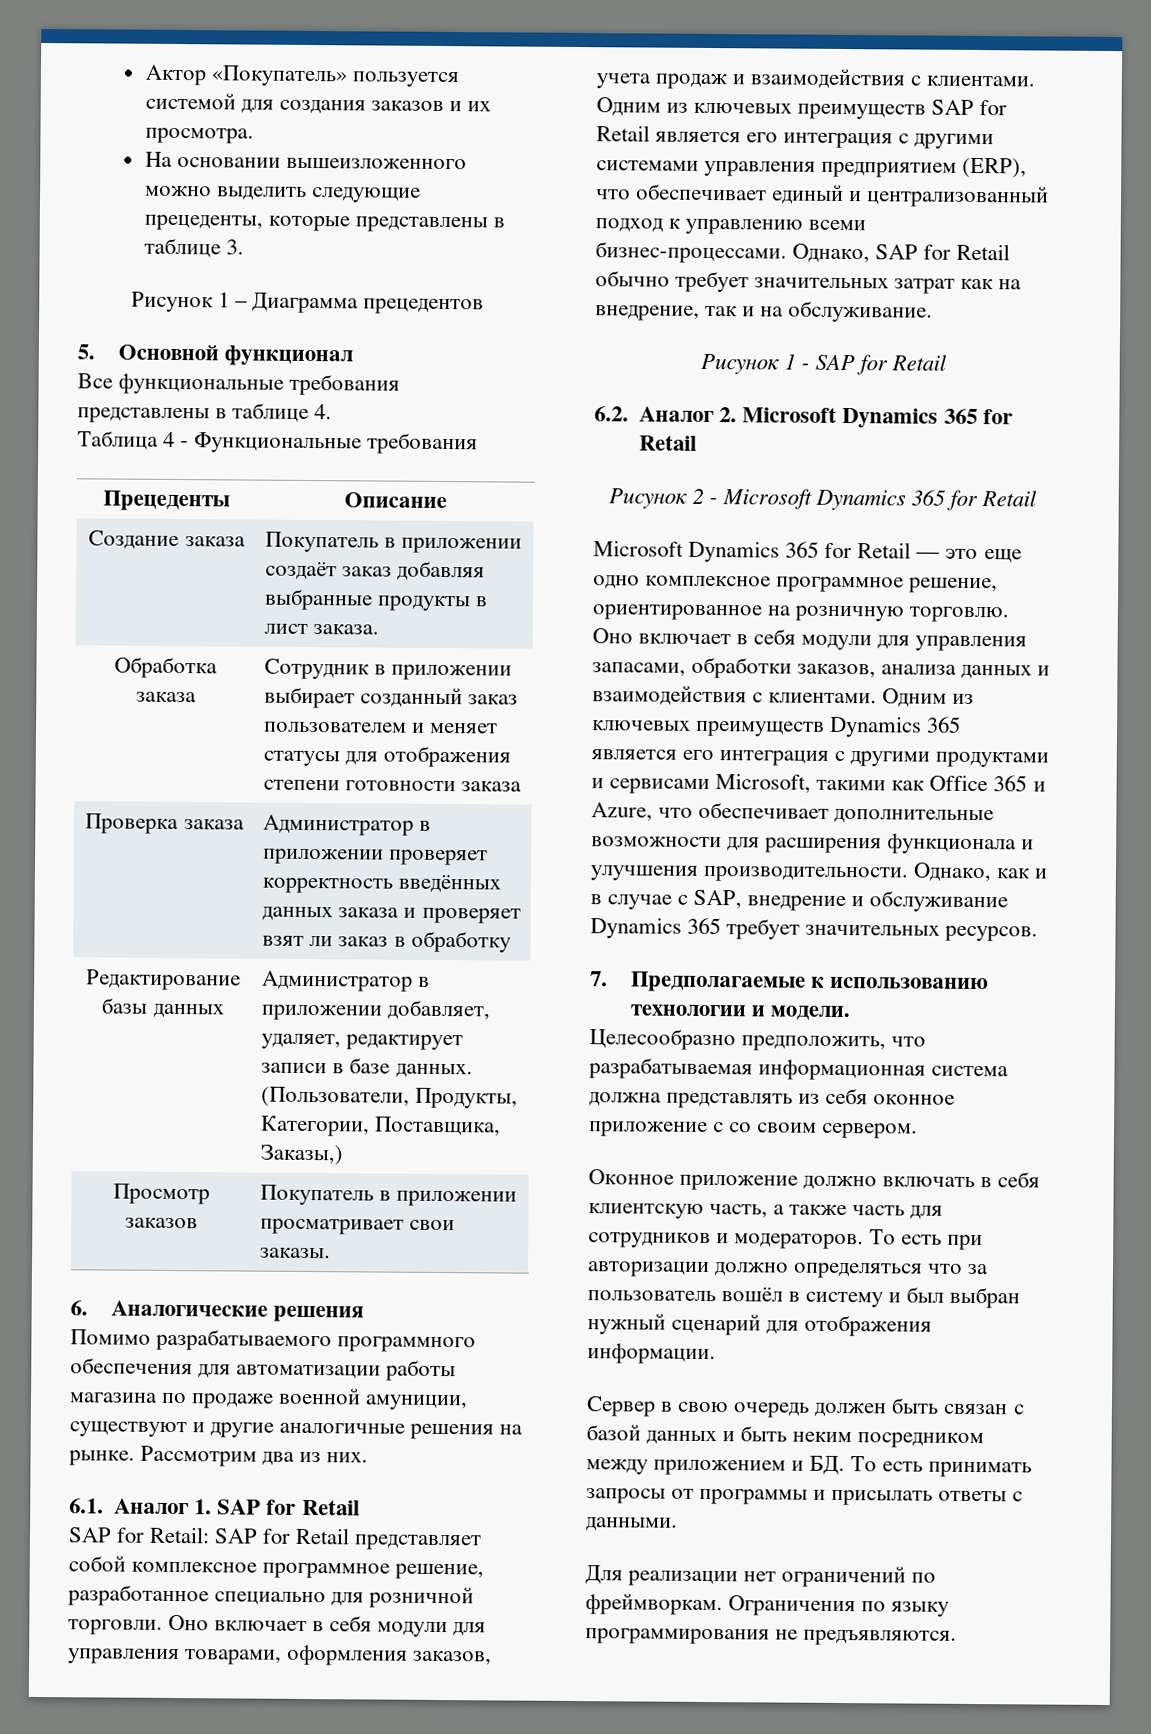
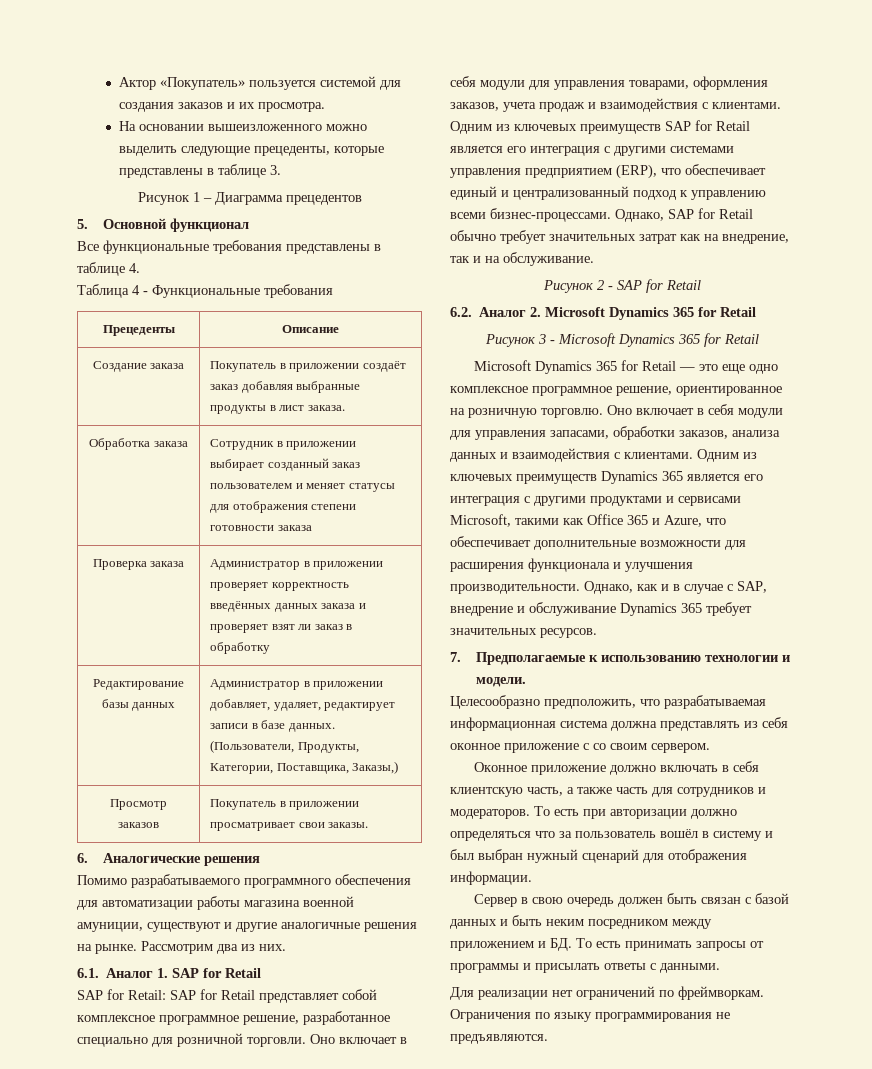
[161,1392,275,1409] по продаже -> (300, 903) none
[783,353,796,370] 1 -> [597,280,604,290] 2
[691,488,704,504] 2 -> [538,334,546,344] 3

